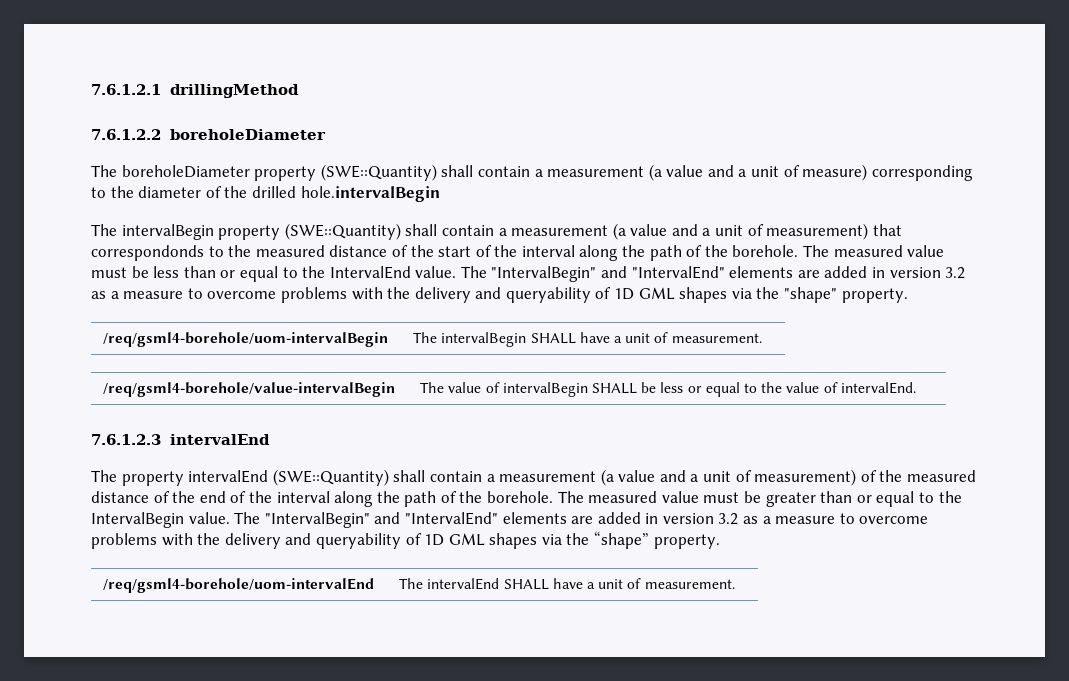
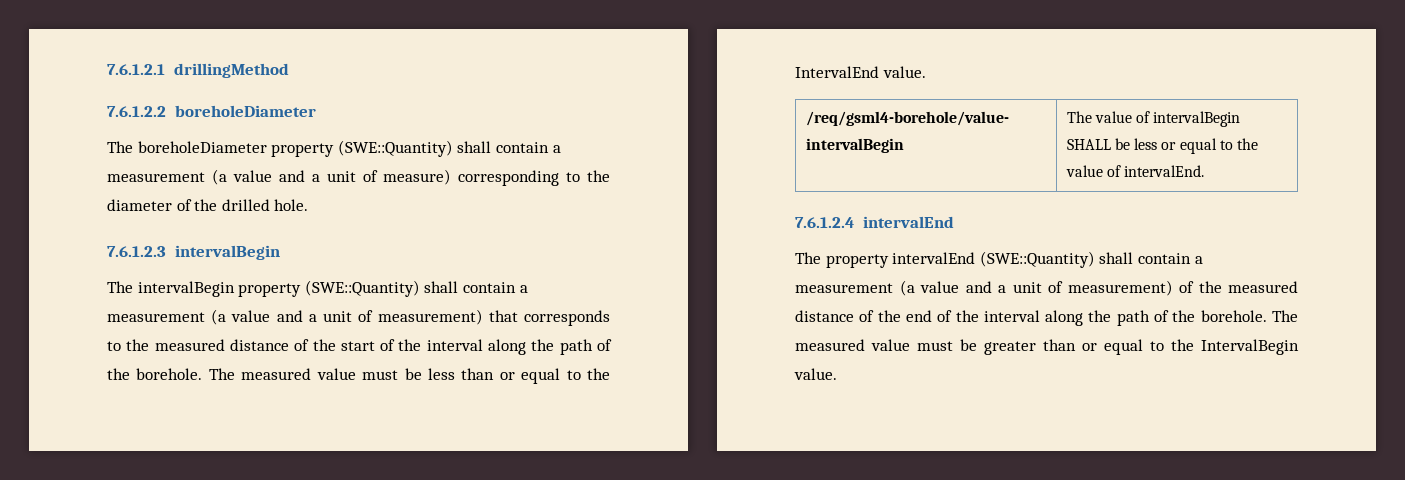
[300,186,440,202] hole.intervalBegin -> [274,199,309,211] [107,245,280,260] hole. // 7.6.1.2.3 intervalBegin
[91,245,204,261] correspondonds -> [524,310,610,326] corresponds
[460,266,966,282] [91,287,908,303] [103,332,389,347] [413,332,762,347] The "IntervalBegin" and "IntervalEnd" elements are added in version 3.2 as a measure to overcome problems with the delivery and queryability of 1D GML shapes via the "shape" property. // /req/gsml4-borehole/uom-intervalBegin | The intervalBegin SHALL have a unit of measurement. -> (926, 72) none
[91,434,161,445] 7.6.1.2.3 -> [795,217,854,228] 7.6.1.2.4
[234,512,929,528] [91,531,720,549] [103,578,375,593] [399,578,735,590] The "IntervalBegin" and "IntervalEnd" elements are added in version 3.2 as a measure to overcome problems with the delivery and queryability of 1D GML shapes via the “shape” property. // /req/gsml4-borehole/uom-intervalEnd | The intervalEnd SHALL have a unit of measurement. -> (837, 374) none

